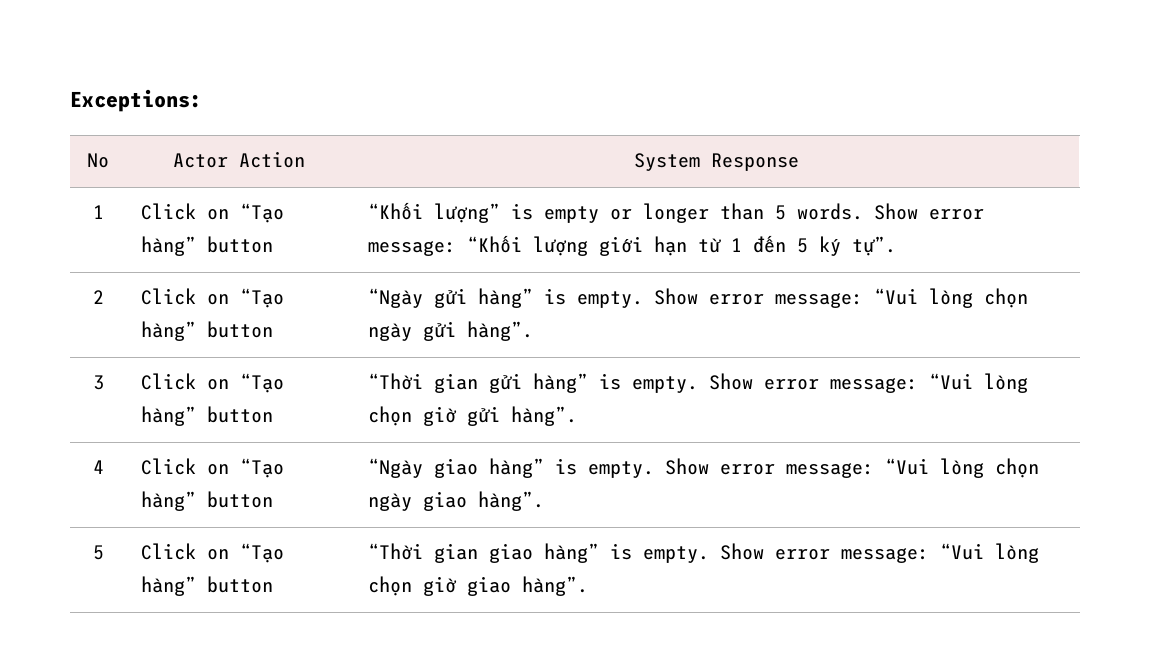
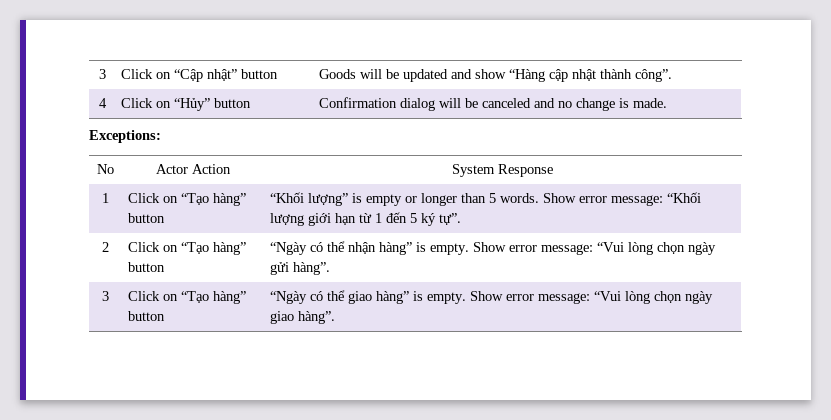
(70, 100) none -> [98,69,106,79] [121,69,279,82] [319,69,673,82] [98,98,107,108] [121,98,252,111] [319,97,668,111] 3 | Click on “Cập nhật” button | Goods will be updated and show “Hàng cập nhật thành công”. // 4 | Click on “Hủy” button | Confirmation dialog will be canceled and no change is made. //
[434,288,468,308] gửi -> [310,241,377,254] có thể nhận
[368,373,1029,393] [368,406,578,426] [92,460,104,474] [141,458,285,478] [141,491,274,511] [368,458,424,478] | “Thời gian gửi hàng” is empty. Show error message: “Vui lòng chọn giờ gửi hàng”. // 4 | Click on “Tạo hàng” button | “Ngày -> [270,290,346,304] | “Ngày có thể
[92,545,104,560] [141,543,285,563] [141,576,274,596] [368,543,1040,563] [368,576,589,596] // 5 | Click on “Tạo hàng” button | “Thời gian giao hàng” is empty. Show error message: “Vui lòng chọn giờ giao hàng”. -> (336, 317) none

